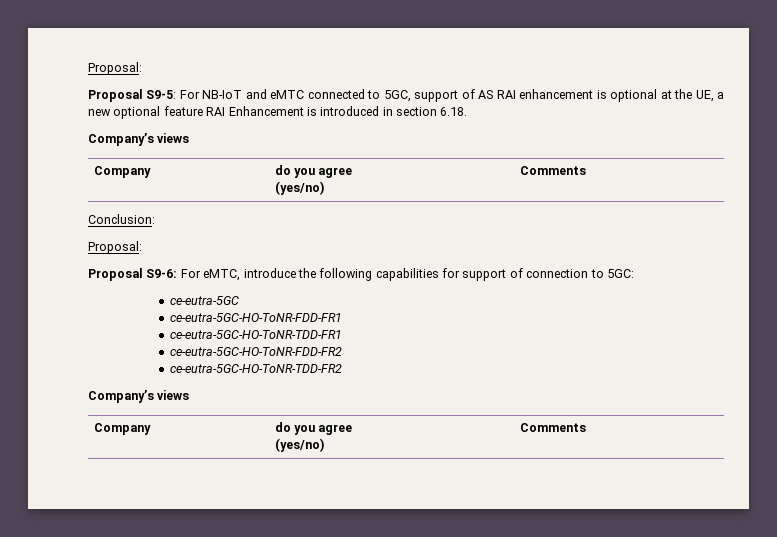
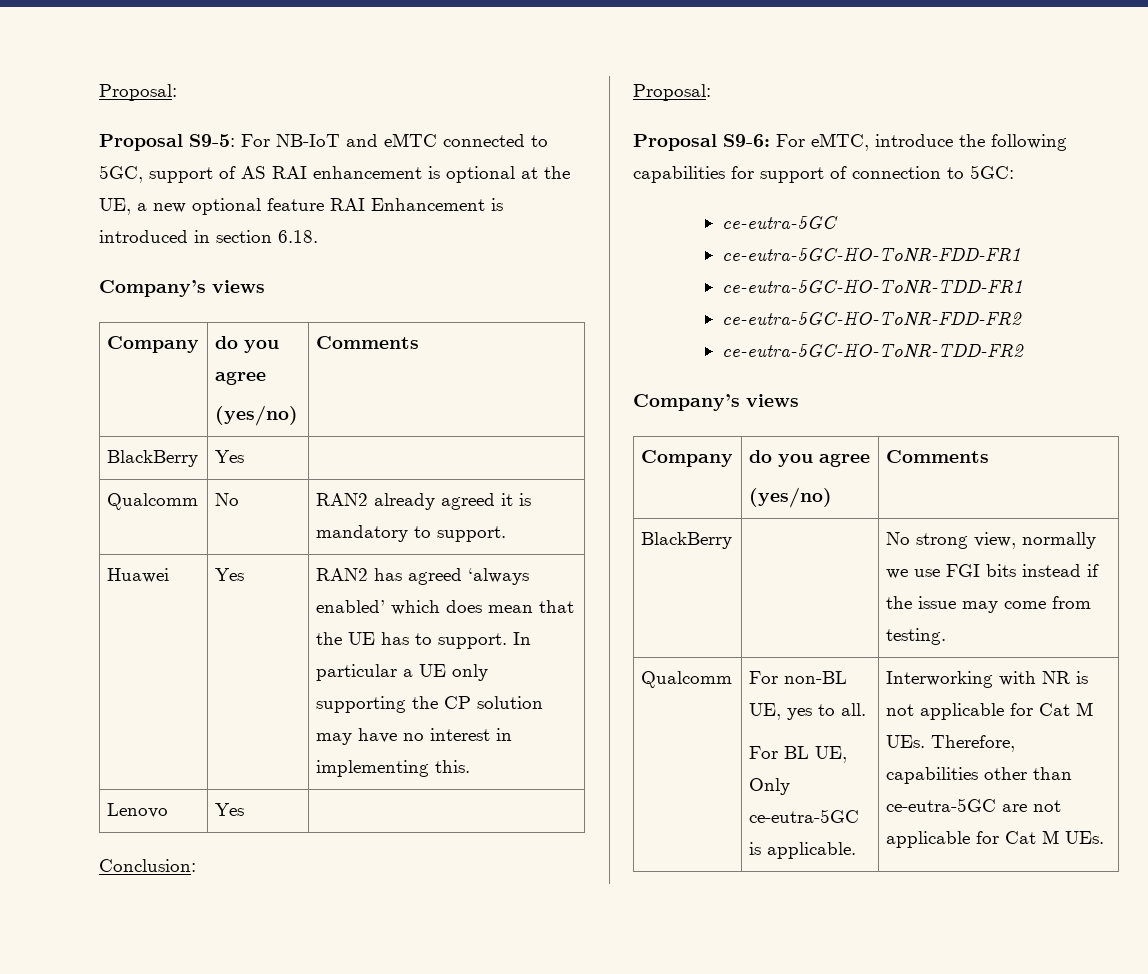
(586, 170) none -> [106,450,198,467] [214,450,244,463] [106,493,198,510] [214,493,239,506] [315,493,531,510] [315,525,506,542] [106,568,169,583] [214,568,244,581] [315,568,529,585] [315,600,574,615] [315,632,531,649] [315,664,488,681] [315,696,543,713] [315,728,512,745] [315,760,470,777] [106,803,168,818] [214,803,244,816] // BlackBerry | Yes | // Qualcomm | No | RAN2 already agreed it is mandatory to support. // Huawei | Yes | RAN2 has agreed ‘always enabled’ which does mean that the UE has to support. In particular a UE only supporting the CP solution may have no interest in implementing this. // Lenovo | Yes |
(586, 427) none -> [640,532,732,549] [885,532,1096,549] [885,564,1099,579] [885,596,1091,613] [885,628,946,645] [640,671,732,688] [748,671,847,684] [748,703,866,720] [748,746,847,763] [748,778,790,795] [748,809,859,823] [748,842,856,859] [885,671,1088,688] [885,702,1093,720] [885,735,1015,752] [885,767,1072,784] [885,798,1061,812] [885,830,1104,848] // BlackBerry | | No strong view, normally we use FGI bits instead if the issue may come from testing. // Qualcomm | For non-BL UE, yes to all. // For BL UE, Only ce-eutra-5GC is applicable. | Interworking with NR is not applicable for Cat M UEs. Therefore, capabilities other than ce-eutra-5GC are not applicable for Cat M UEs.

